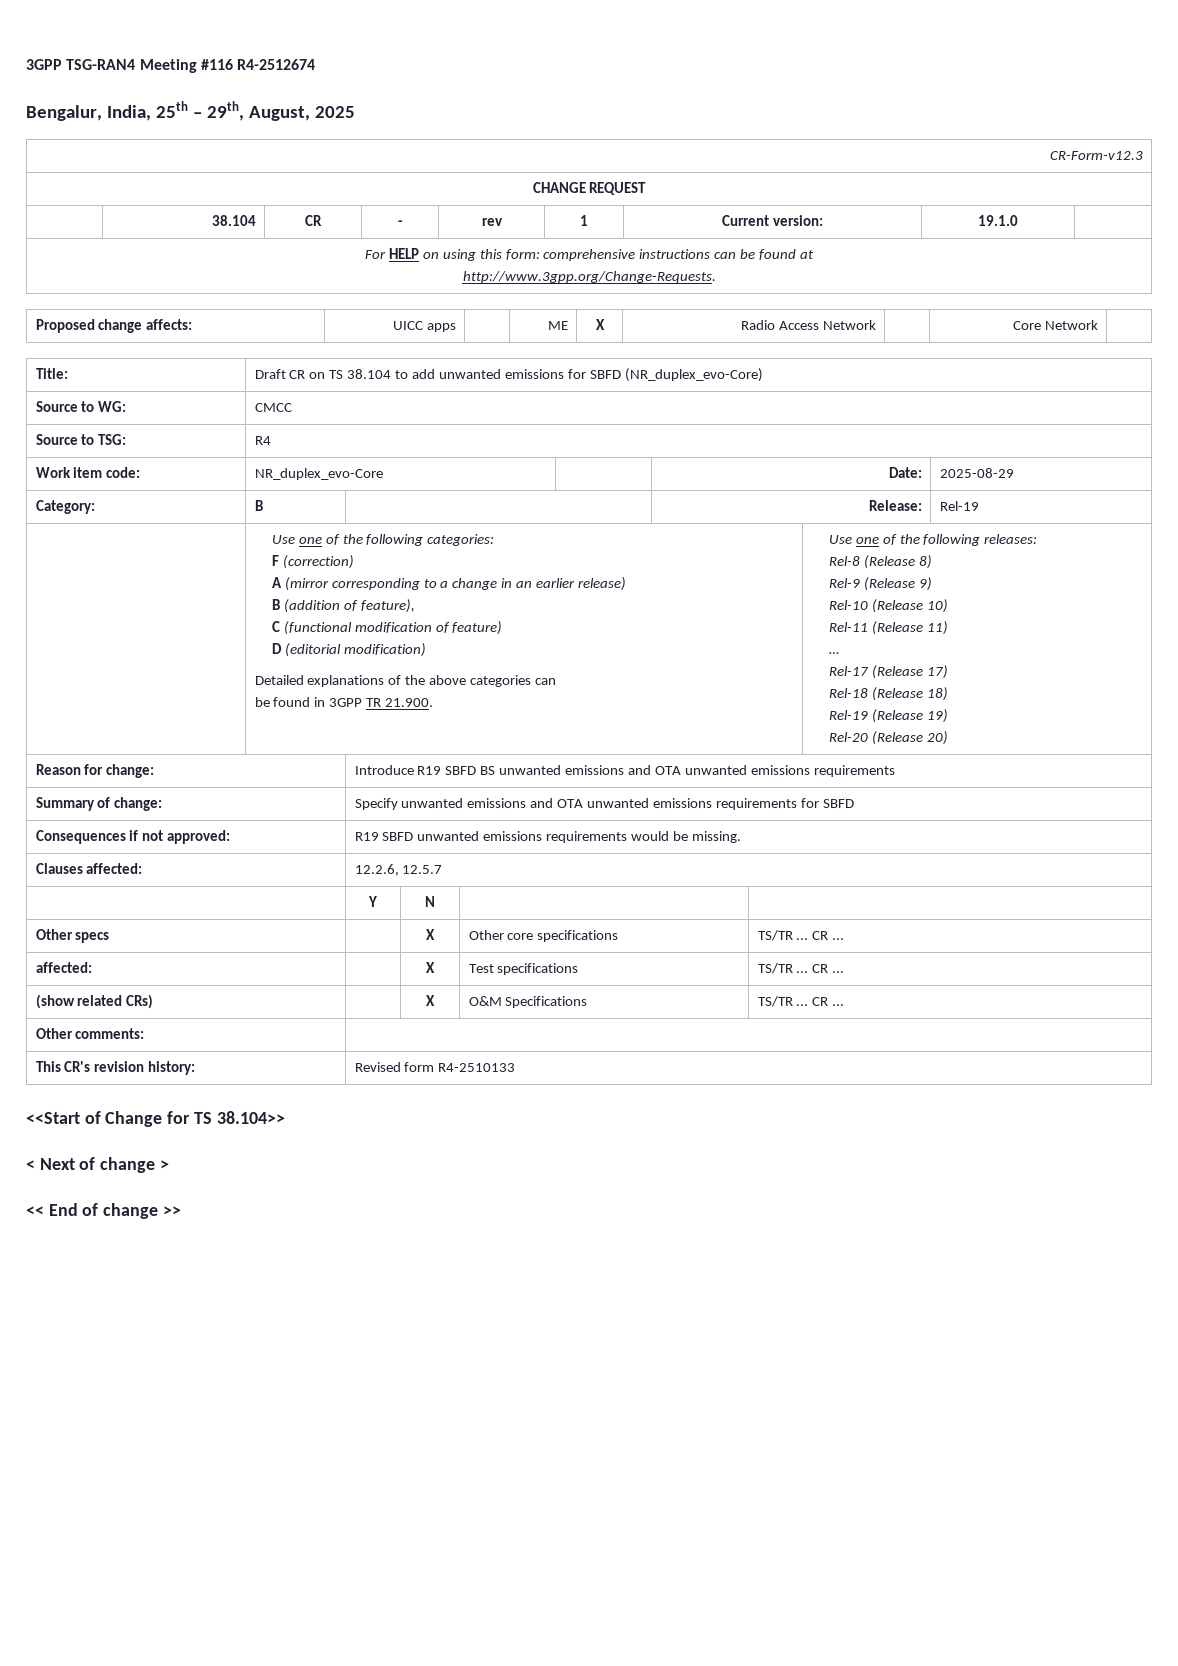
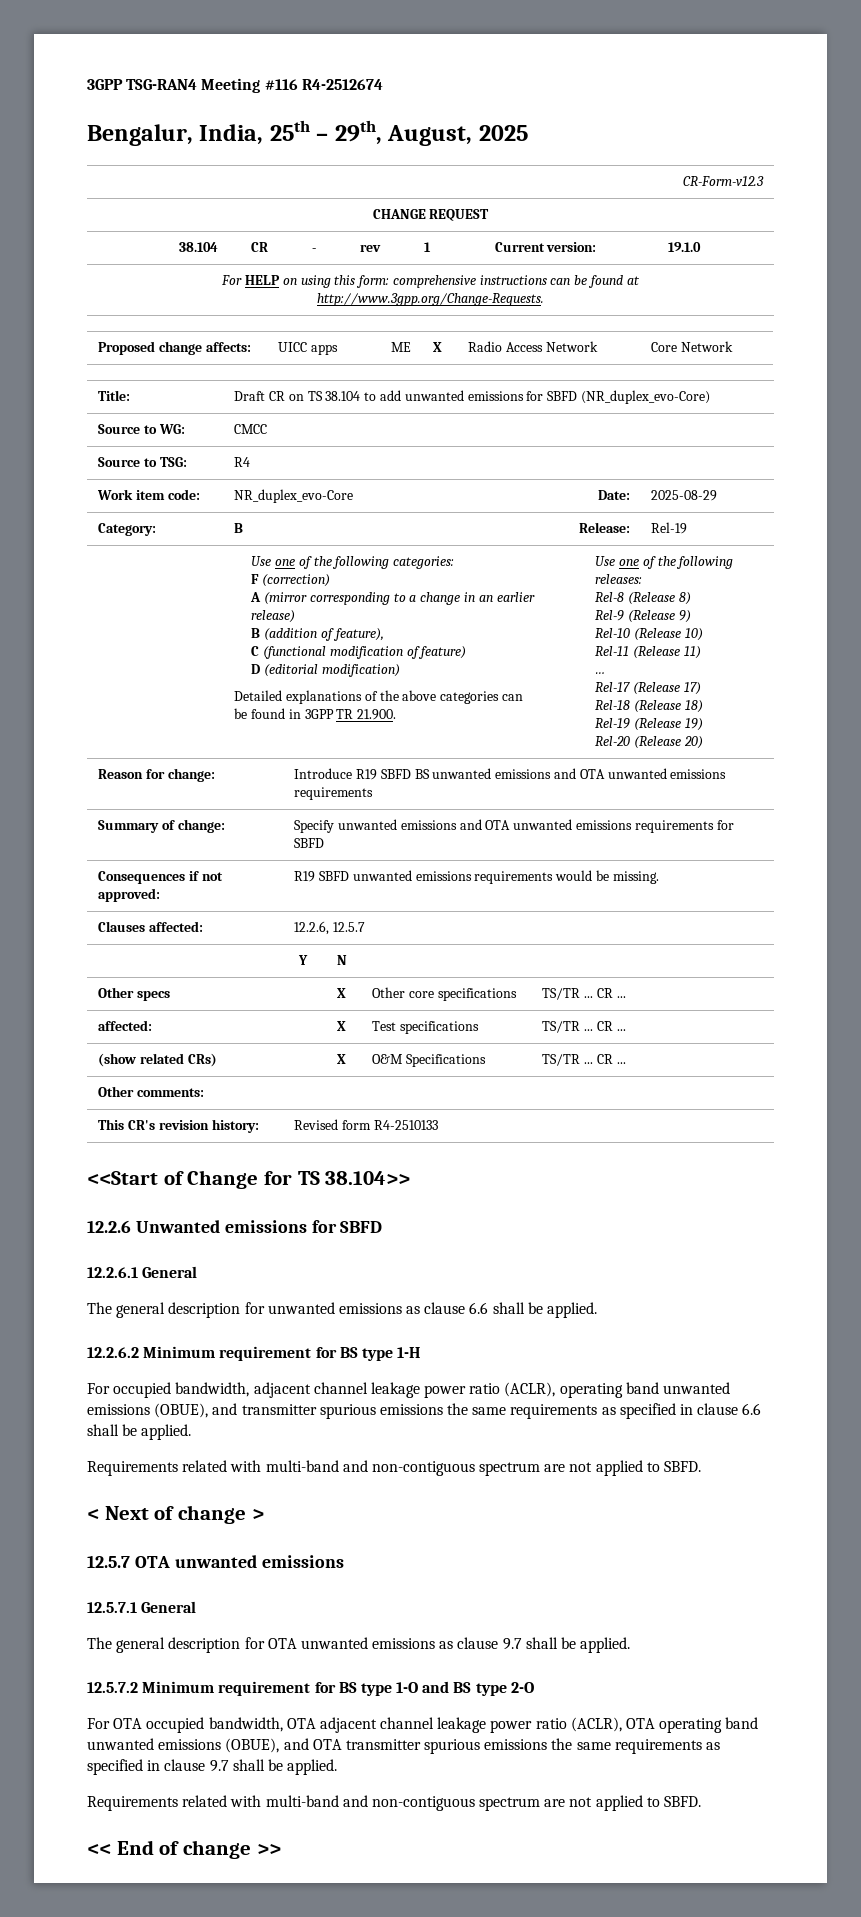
(285, 1117) none -> [87,1220,383,1233] [87,1266,198,1278] [87,1302,598,1318] [87,1346,422,1361] [87,1382,731,1398] [87,1403,762,1419] [87,1424,192,1440] [87,1460,702,1476] // 12.2.6 Unwanted emissions for SBFD // 12.2.6.1 General // The general description for unwanted emissions as clause 6.6 shall be applied. // 12.2.6.2 Minimum requirement for BS type 1-H // For occupied bandwidth, adjacent channel leakage power ratio (ACLR), operating band unwanted emissions (OBUE), and transmitter spurious emissions the same requirements as specified in clause 6.6 shall be applied. // Requirements related with multi-band and non-contiguous spectrum are not applied to SBFD.
(169, 1165) none -> [87,1555,344,1568] [87,1601,197,1613] [87,1637,631,1653] [87,1681,534,1696] [87,1717,759,1733] [87,1738,721,1754] [87,1759,338,1775] [87,1795,702,1811] // 12.5.7 OTA unwanted emissions // 12.5.7.1 General // The general description for OTA unwanted emissions as clause 9.7 shall be applied. // 12.5.7.2 Minimum requirement for BS type 1-O and BS type 2-O // For OTA occupied bandwidth, OTA adjacent channel leakage power ratio (ACLR), OTA operating band unwanted emissions (OBUE), and OTA transmitter spurious emissions the same requirements as specified in clause 9.7 shall be applied. // Requirements related with multi-band and non-contiguous spectrum are not applied to SBFD.

